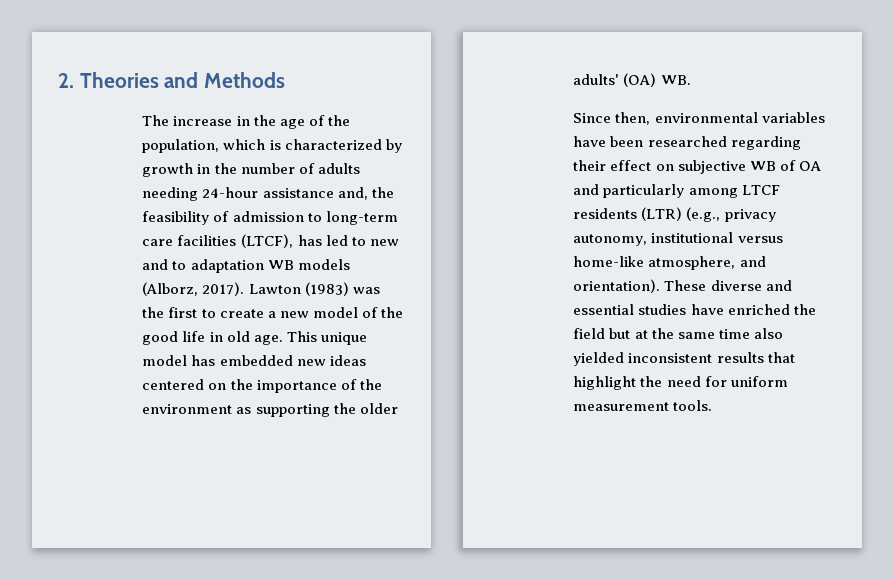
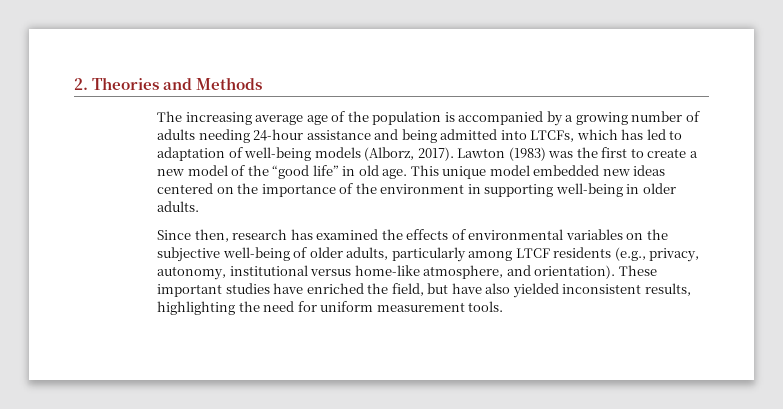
[173,115,350,129] [142,139,402,153] [142,163,237,177] increase in the age of the population, which is characterized by growth in the -> [185,111,628,126] increasing average age of the population is accompanied by a growing
[337,187,394,200] [142,211,398,225] [142,234,399,248] [142,259,294,273] and, the feasibility of admission to long-term care facilities (LTCF), has led to new and to adaptation WB -> [374,129,683,143] [157,147,312,161] and being admitted into LTCFs, which has led to adaptation of well-being
[142,331,206,345] good life -> [272,165,339,179] “good life”
[191,355,216,366] has -> (530, 170) none
[236,403,398,417] [573,73,691,87] [573,112,825,125] [573,136,801,150] [573,160,821,174] [573,184,600,195] as supporting the older adults' (OA) WB. // Since then, environmental variables have been researched regarding their effect on subjective WB of OA and -> [467,183,676,197] [157,201,200,212] [157,229,668,242] [157,247,389,262] in supporting well-being in older adults. // Since then, research has examined the effects of environmental variables on the subjective well-being of older adults,
[641,207,776,222] (LTR) (e.g., privacy -> [614,247,700,262] (e.g., privacy,
[710,280,792,291] [573,304,635,315] diverse and essential -> [157,284,223,297] important
[573,328,783,339] [573,352,795,366] [573,376,637,390] field but at the same time also yielded inconsistent results that highlight -> [391,283,691,298] [157,301,236,315] field, but have also yielded inconsistent results, highlighting

